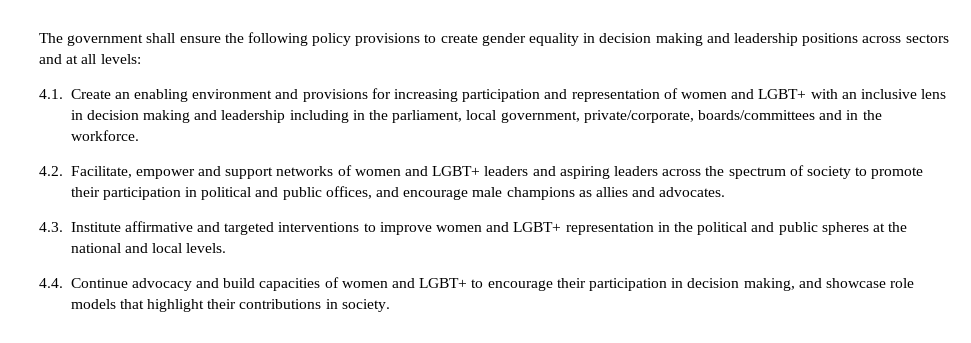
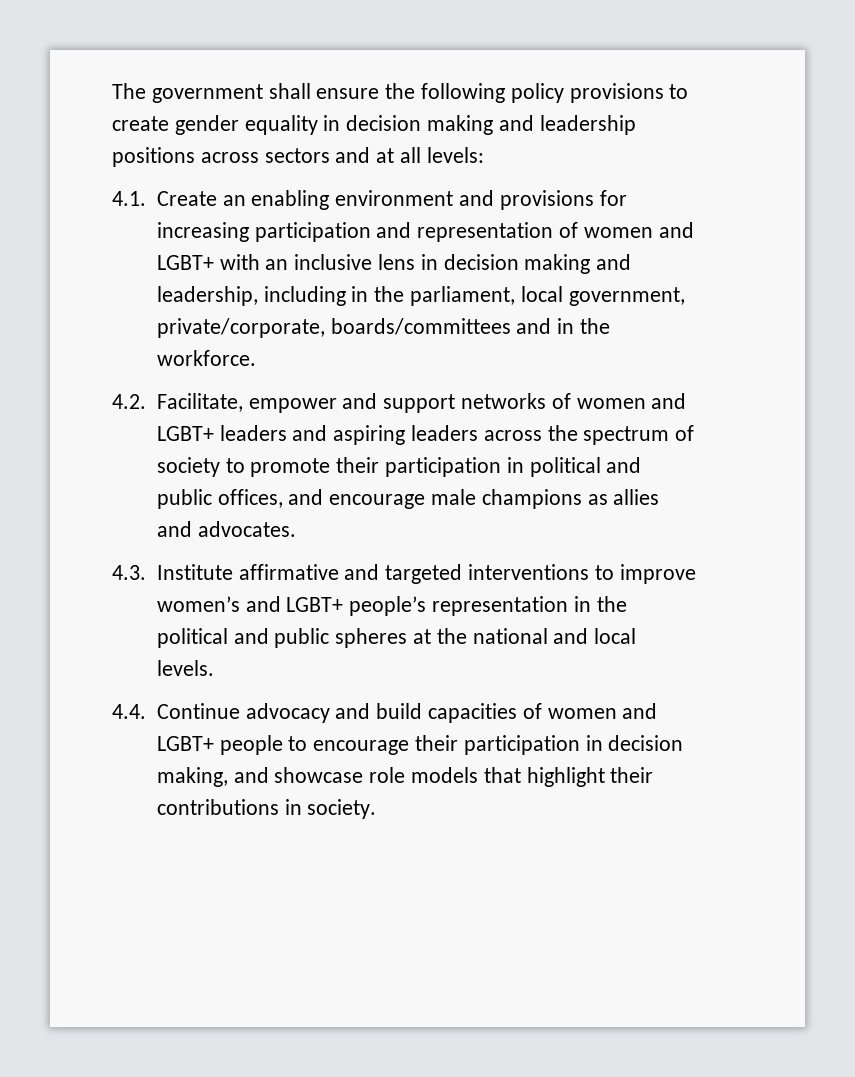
[221,110,286,123] leadership -> [156,286,258,306] leadership,
[436,222,562,232] women and LGBT+ -> [156,596,427,616] women’s and LGBT+ people’s
(468, 283) none -> [219,735,283,755] people

